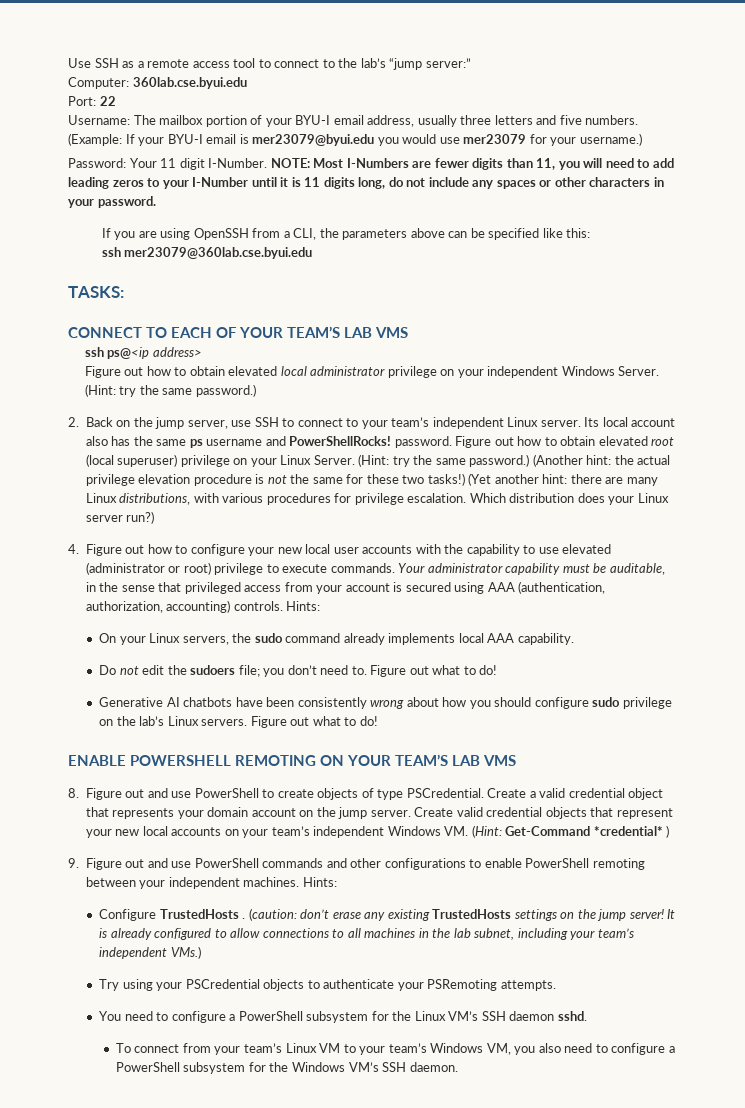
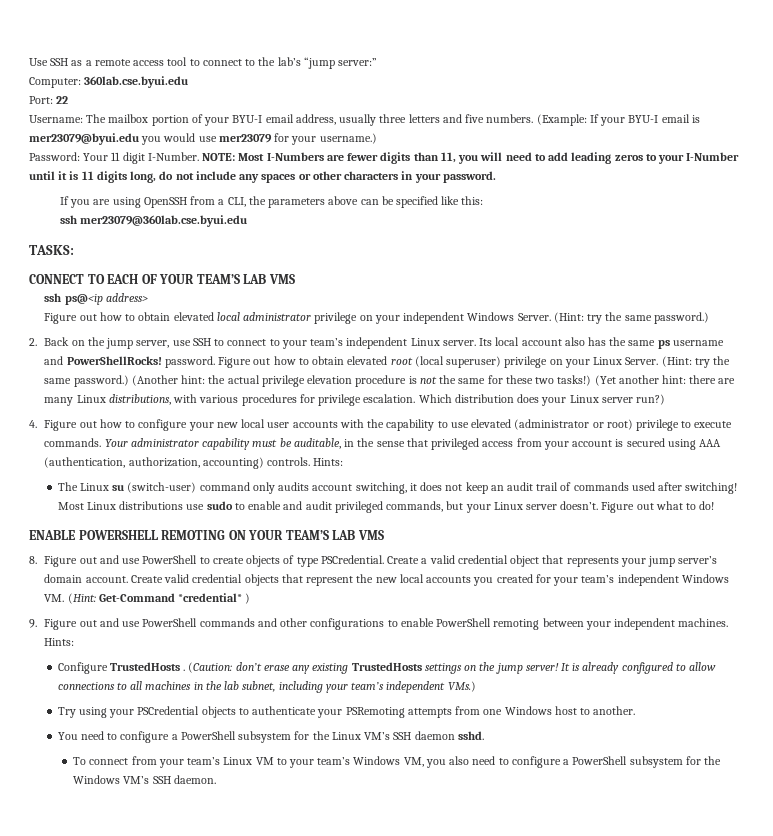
[99,633,574,645] [99,665,498,677] [99,697,672,709] [99,716,248,726] On your Linux servers, the sudo command already implements local AAA capability. // Do not edit the sudoers file; you don’t need to. Figure out what to do! // Generative AI chatbots have been consistently wrong about how you should configure sudo privilege on the lab’s Linux servers. -> [57,482,738,494] [57,501,599,513] The Linux su (switch-user) command only audits account switching, it does not keep an audit trail of commands used after switching! Most Linux distributions use sudo to enable and audit privileged commands, but your Linux server doesn’t.
[207,807,411,819] domain account on the jump server. -> [647,556,718,567] [44,574,128,583] jump server’s domain account.
[85,829,112,838] your -> [356,574,374,583] the
[224,829,239,836] on -> [473,574,551,586] you created for
[248,908,297,921] (caution: -> [188,662,233,673] (Caution:
[500,980,556,991] attempts. -> [407,706,636,718] attempts from one Windows host to another.

